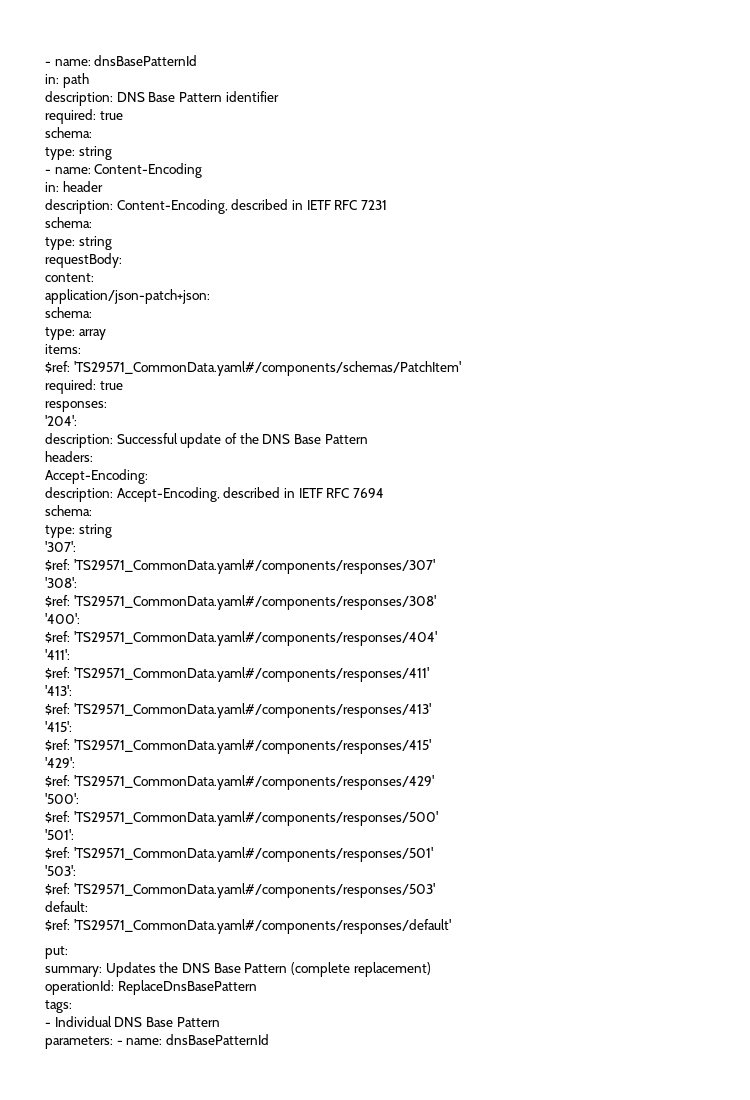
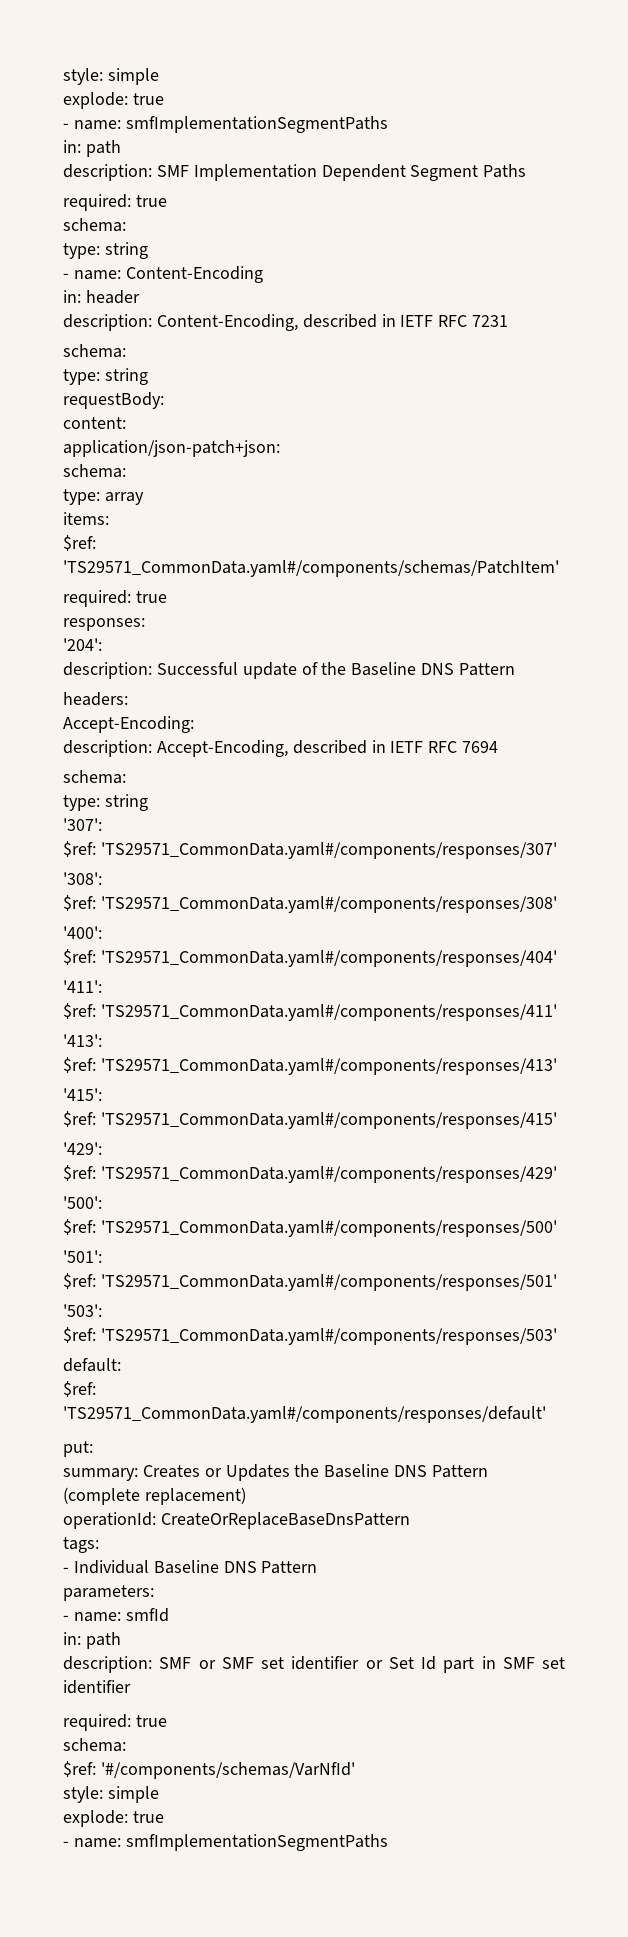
[45,55,198,66] [45,73,89,88] [45,91,279,106] - name: dnsBasePatternId // in: path // description: DNS Base Pattern identifier -> [63,68,159,85] [63,92,164,109] [63,116,388,133] [63,140,121,157] [63,164,527,181] style: simple // explode: true // - name: smfImplementationSegmentPaths // in: path // description: SMF Implementation Dependent Segment Paths
[262,434,321,444] DNS Base -> [351,662,455,676] Baseline DNS
[105,962,241,977] Updates the DNS Base -> [142,1464,428,1481] Creates or Updates the Baseline DNS
[117,980,257,995] ReplaceDnsBasePattern -> [160,1512,410,1529] CreateOrReplaceBaseDnsPattern
[114,1017,173,1027] DNS Base -> [153,1560,257,1574] Baseline DNS
[116,1034,269,1045] - name: dnsBasePatternId -> [63,1608,169,1622] [63,1632,121,1649] [63,1656,565,1673] [63,1680,131,1694] [63,1714,167,1731] [63,1738,126,1752] [63,1761,355,1779] [63,1786,159,1803] [63,1810,164,1827] [63,1834,388,1851] // - name: smfId // in: path // description: SMF or SMF set identifier or Set Id part in SMF set identifier // required: true // schema: // $ref: '#/components/schemas/VarNfId' // style: simple // explode: true // - name: smfImplementationSegmentPaths

